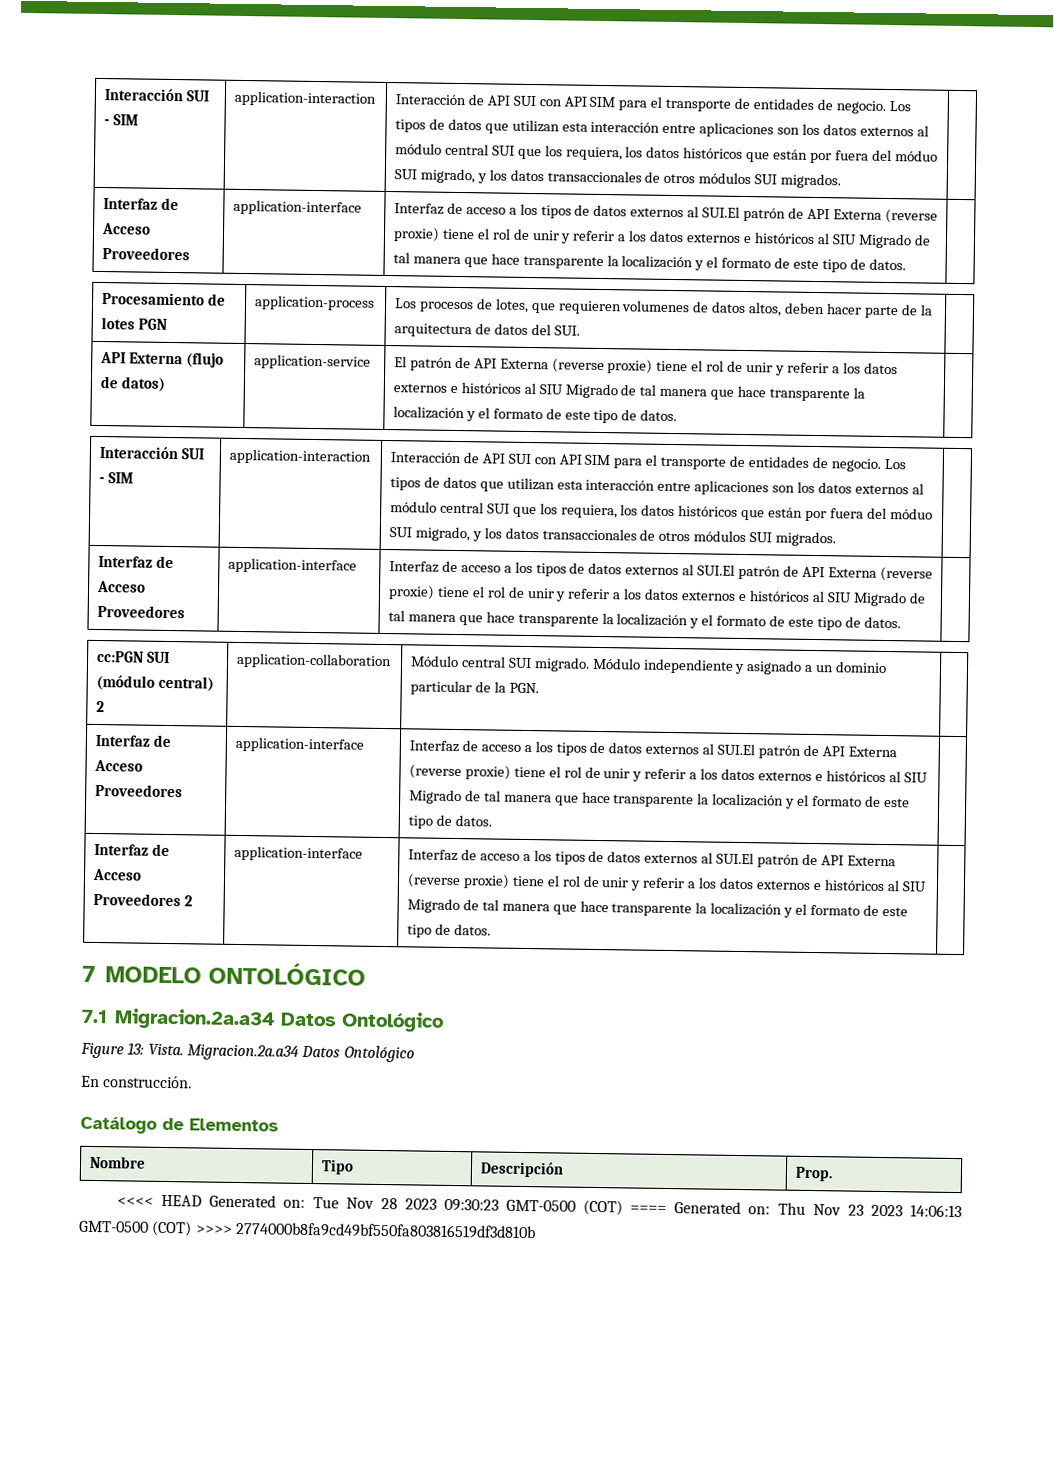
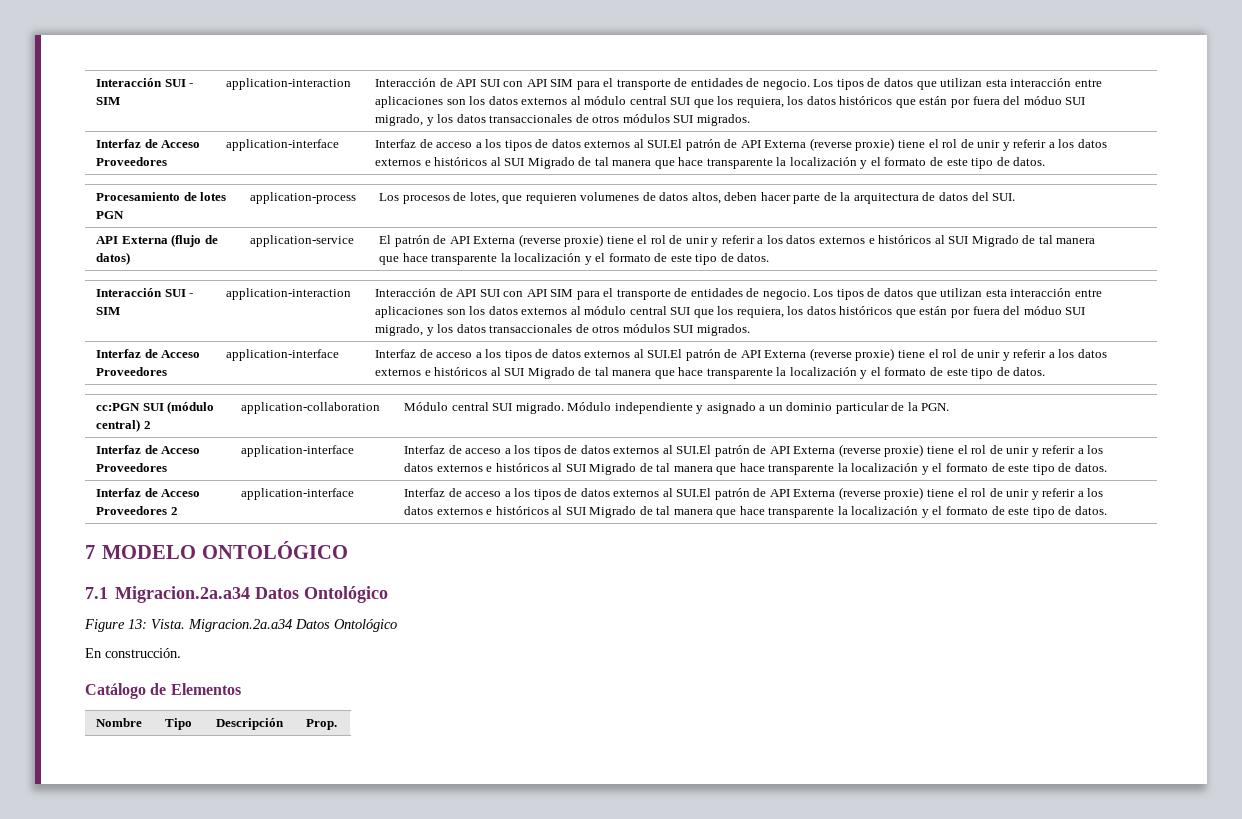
[831,234,857,245] SIU -> [504,158,525,166] SUI
[538,384,563,395] SIU -> [948,236,969,244] SUI
[826,592,852,603] SIU -> [504,368,525,376] SUI
[903,772,928,783] SIU -> [565,464,586,472] SUI
[901,881,927,892] SIU -> [565,507,586,515] SUI
[117,1194,963,1218] [79,1220,536,1240] // <<<< HEAD Generated on: Tue Nov 28 2023 09:30:23 GMT-0500 (COT) ==== Generated on: Thu Nov 23 2023 14:06:13 GMT-0500 (COT) >>>> 2774000b8fa9cd49bf550fa803816519df3d810b -> (338, 724) none

